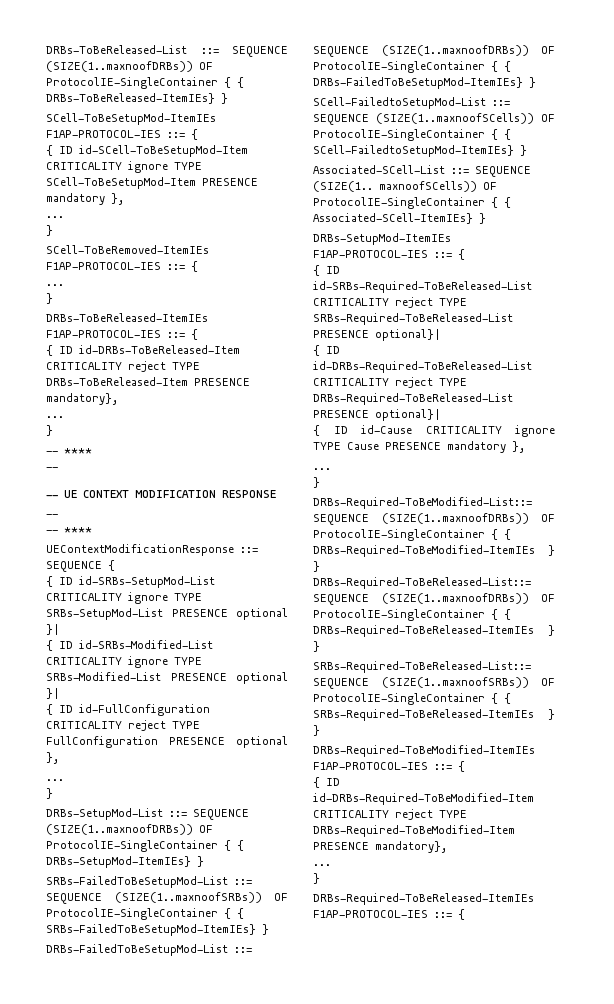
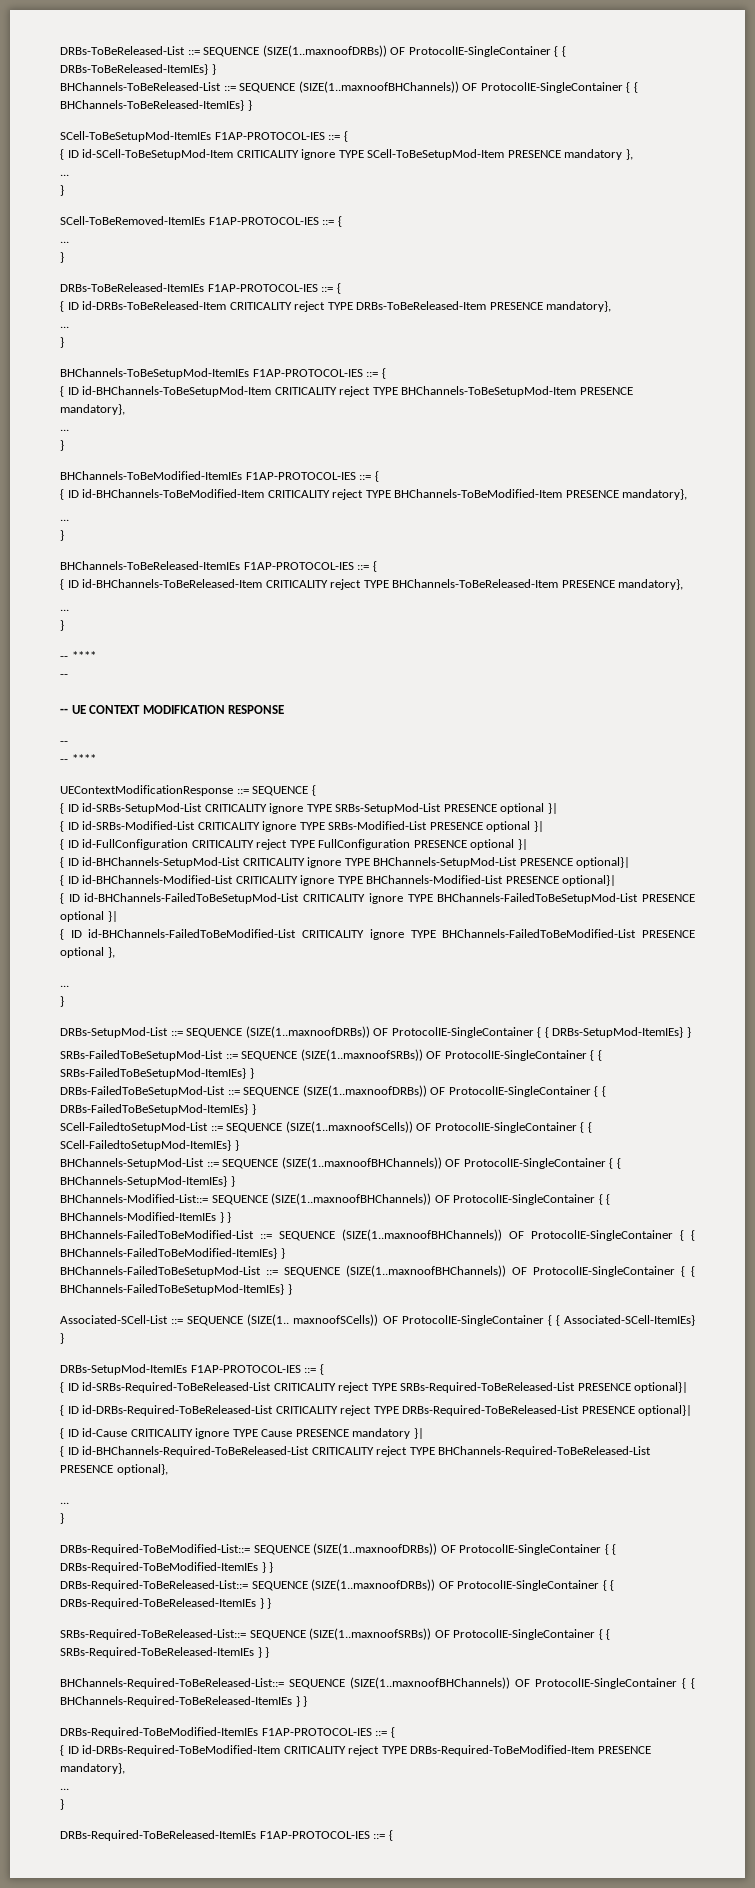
(228, 98) none -> [60,81,638,93] [60,100,252,111] // BHChannels-ToBeReleased-List ::= SEQUENCE (SIZE(1..maxnoofBHChannels)) OF ProtocolIE-SingleContainer { { BHChannels-ToBeReleased-ItemIEs} }
(53, 430) none -> [60,368,386,379] [60,386,633,397] [60,404,125,415] [60,429,69,431] [60,440,64,451] [60,471,379,482] [60,489,688,500] [60,519,69,521] [60,530,64,541] [60,561,377,572] [60,579,684,590] [60,609,69,611] [60,620,64,631] // BHChannels-ToBeSetupMod-ItemIEs F1AP-PROTOCOL-IES ::= { // { ID id-BHChannels-ToBeSetupMod-Item CRITICALITY reject TYPE BHChannels-ToBeSetupMod-Item PRESENCE mandatory}, // ... // } // BHChannels-ToBeModified-ItemIEs F1AP-PROTOCOL-IES ::= { // { ID id-BHChannels-ToBeModified-Item CRITICALITY reject TYPE BHChannels-ToBeModified-Item PRESENCE mandatory}, // ... // } // BHChannels-ToBeReleased-ItemIEs F1AP-PROTOCOL-IES ::= { // { ID id-BHChannels-ToBeReleased-Item CRITICALITY reject TYPE BHChannels-ToBeReleased-Item PRESENCE mandatory}, // ... // }
(288, 742) none -> [517,839,528,850] [60,857,631,868] [60,875,617,886] [60,893,696,904] [60,911,118,922] [60,929,696,940] [60,947,104,958] }| // { ID id-BHChannels-SetupMod-List CRITICALITY ignore TYPE BHChannels-SetupMod-List PRESENCE optional}| // { ID id-BHChannels-Modified-List CRITICALITY ignore TYPE BHChannels-Modified-List PRESENCE optional}| // { ID id-BHChannels-FailedToBeSetupMod-List CRITICALITY ignore TYPE BHChannels-FailedToBeSetupMod-List PRESENCE optional }| // { ID id-BHChannels-FailedToBeModified-List CRITICALITY ignore TYPE BHChannels-FailedToBeModified-List PRESENCE optional
(527, 150) none -> [60,1157,621,1169] [60,1176,235,1187] [60,1193,611,1205] [60,1212,232,1223] [60,1229,695,1241] [60,1248,285,1259] [60,1265,695,1277] [60,1284,292,1295] // BHChannels-SetupMod-List ::= SEQUENCE (SIZE(1..maxnoofBHChannels)) OF ProtocolIE-SingleContainer { { BHChannels-SetupMod-ItemIEs} } // BHChannels-Modified-List::= SEQUENCE (SIZE(1..maxnoofBHChannels)) OF ProtocolIE-SingleContainer { { BHChannels-Modified-ItemIEs } } // BHChannels-FailedToBeModified-List ::= SEQUENCE (SIZE(1..maxnoofBHChannels)) OF ProtocolIE-SingleContainer { { BHChannels-FailedToBeModified-ItemIEs} } // BHChannels-FailedToBeSetupMod-List ::= SEQUENCE (SIZE(1..maxnoofBHChannels)) OF ProtocolIE-SingleContainer { { BHChannels-FailedToBeSetupMod-ItemIEs} }
[512,441,525,453] }, -> [413,1428,424,1439] [60,1446,652,1457] [60,1464,168,1475] }| // { ID id-BHChannels-Required-ToBeReleased-List CRITICALITY reject TYPE BHChannels-Required-ToBeReleased-List PRESENCE optional},
(320, 730) none -> [60,1677,695,1689] [60,1696,308,1707] // BHChannels-Required-ToBeReleased-List::= SEQUENCE (SIZE(1..maxnoofBHChannels)) OF ProtocolIE-SingleContainer { { BHChannels-Required-ToBeReleased-ItemIEs } }

